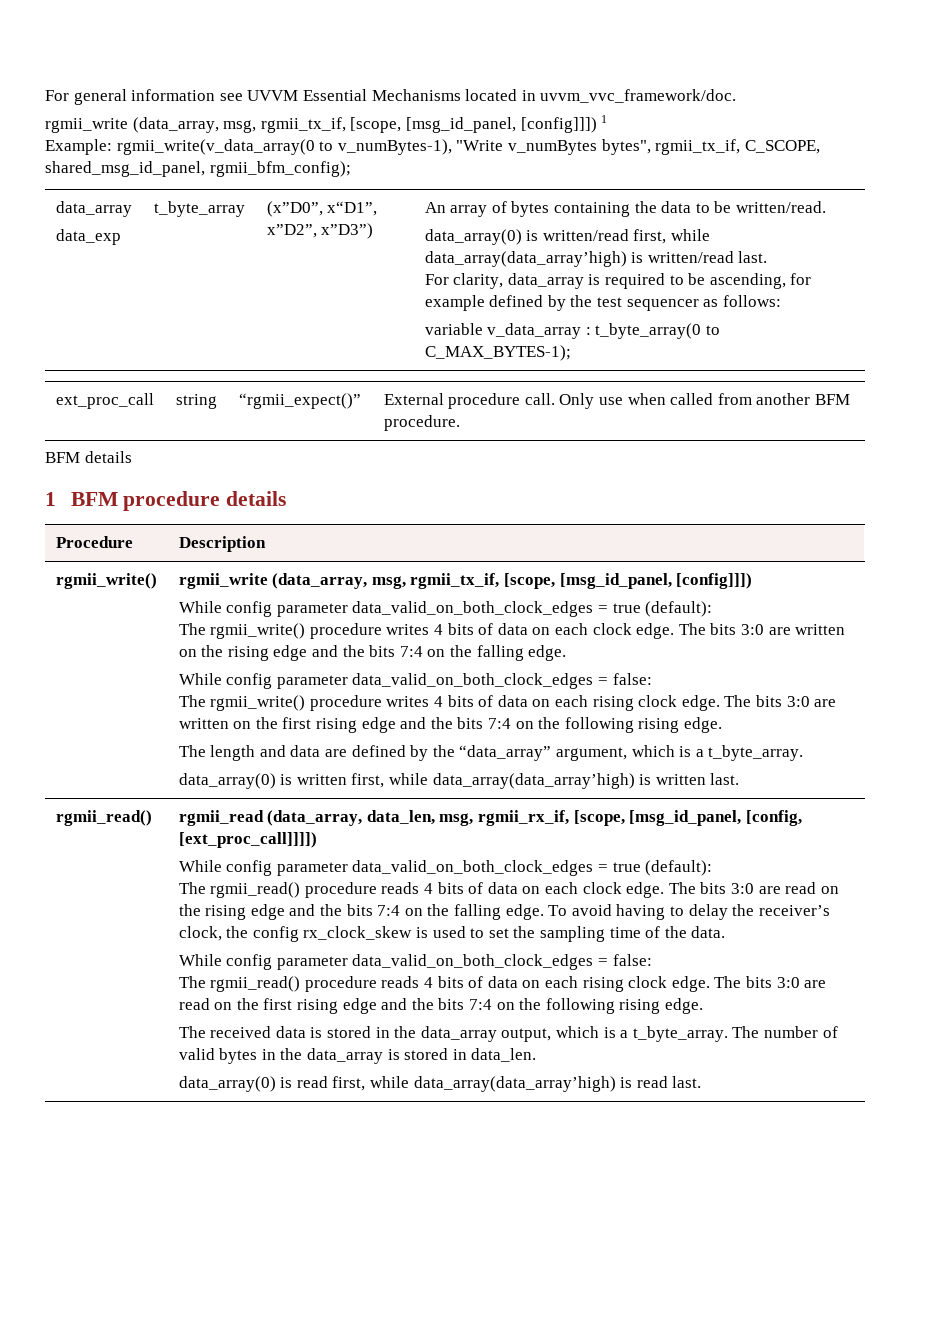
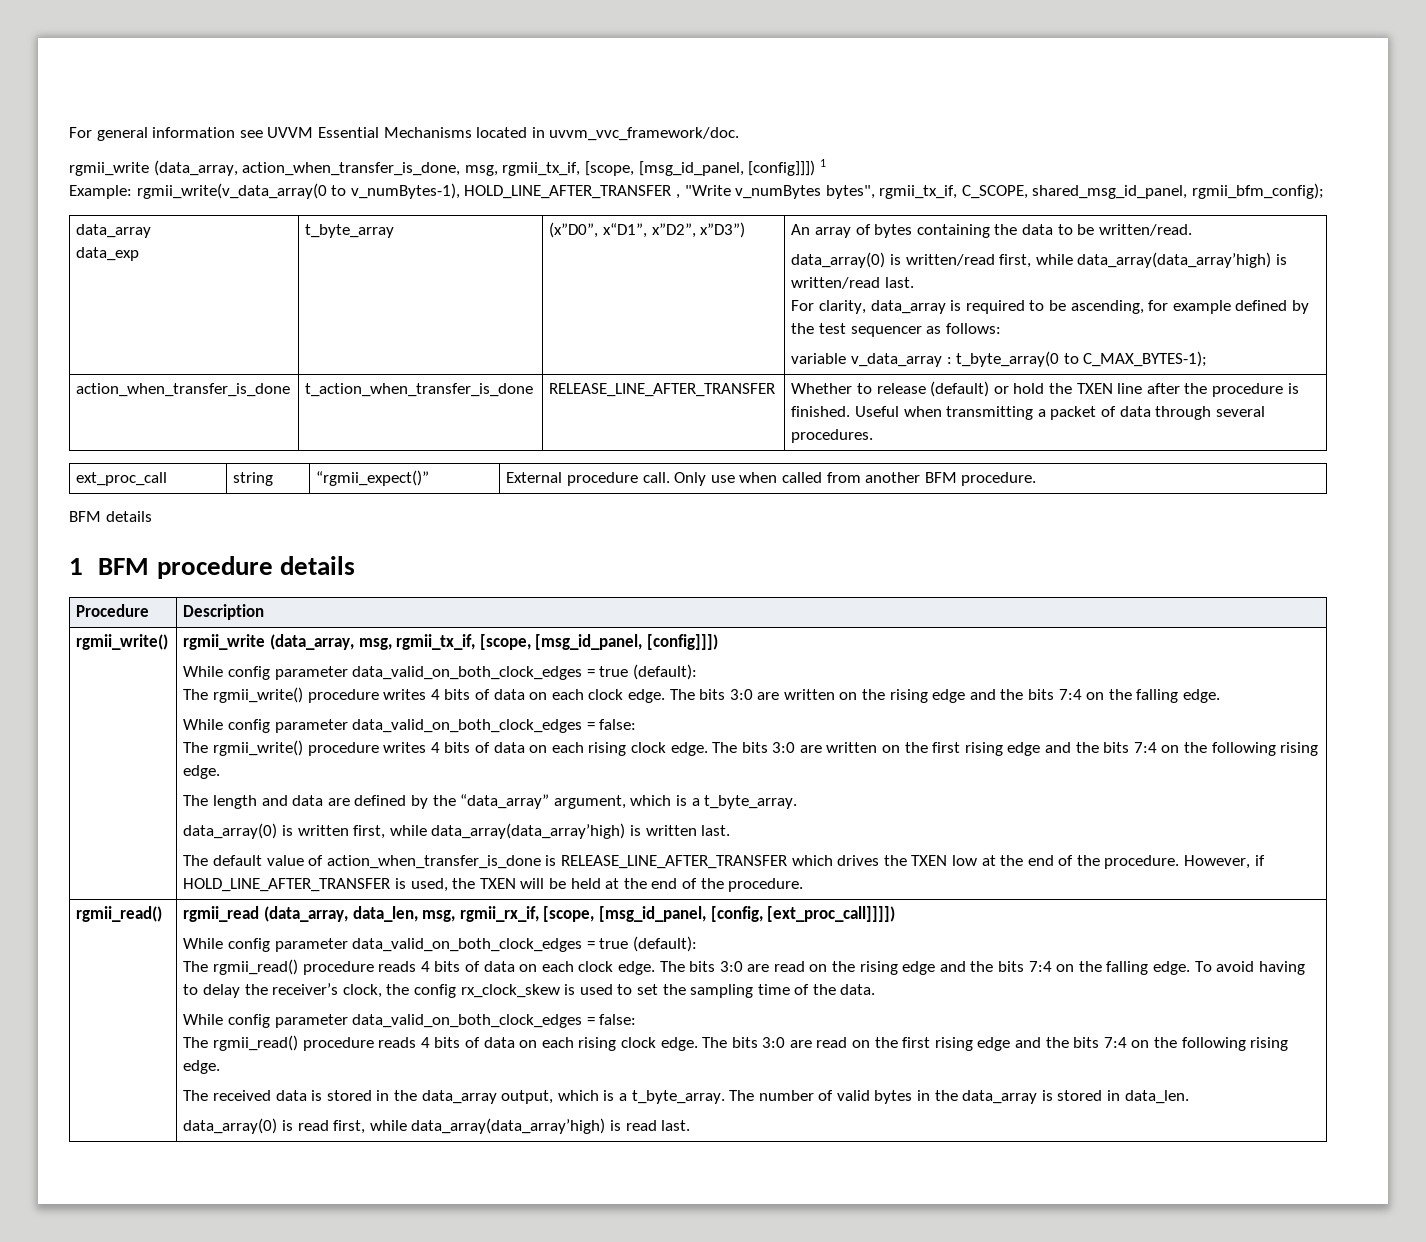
(219, 125) none -> [242,162,461,176] action_when_transfer_is_done,
(452, 147) none -> [464,185,680,199] HOLD_LINE_AFTER_TRANSFER ,
(571, 353) none -> [76,383,291,397] [305,383,534,397] [549,383,776,397] [791,381,1299,397] [791,406,1265,420] [791,429,874,443] // action_when_transfer_is_done | t_action_when_transfer_is_done | RELEASE_LINE_AFTER_TRANSFER | Whether to release (default) or hold the TXEN line after the procedure is finished. Useful when transmitting a packet of data through several procedures.
(740, 779) none -> [183,855,1265,869] [183,878,804,892] // The default value of action_when_transfer_is_done is RELEASE_LINE_AFTER_TRANSFER which drives the TXEN low at the end of the procedure. However, if HOLD_LINE_AFTER_TRANSFER is used, the TXEN will be held at the end of the procedure.

